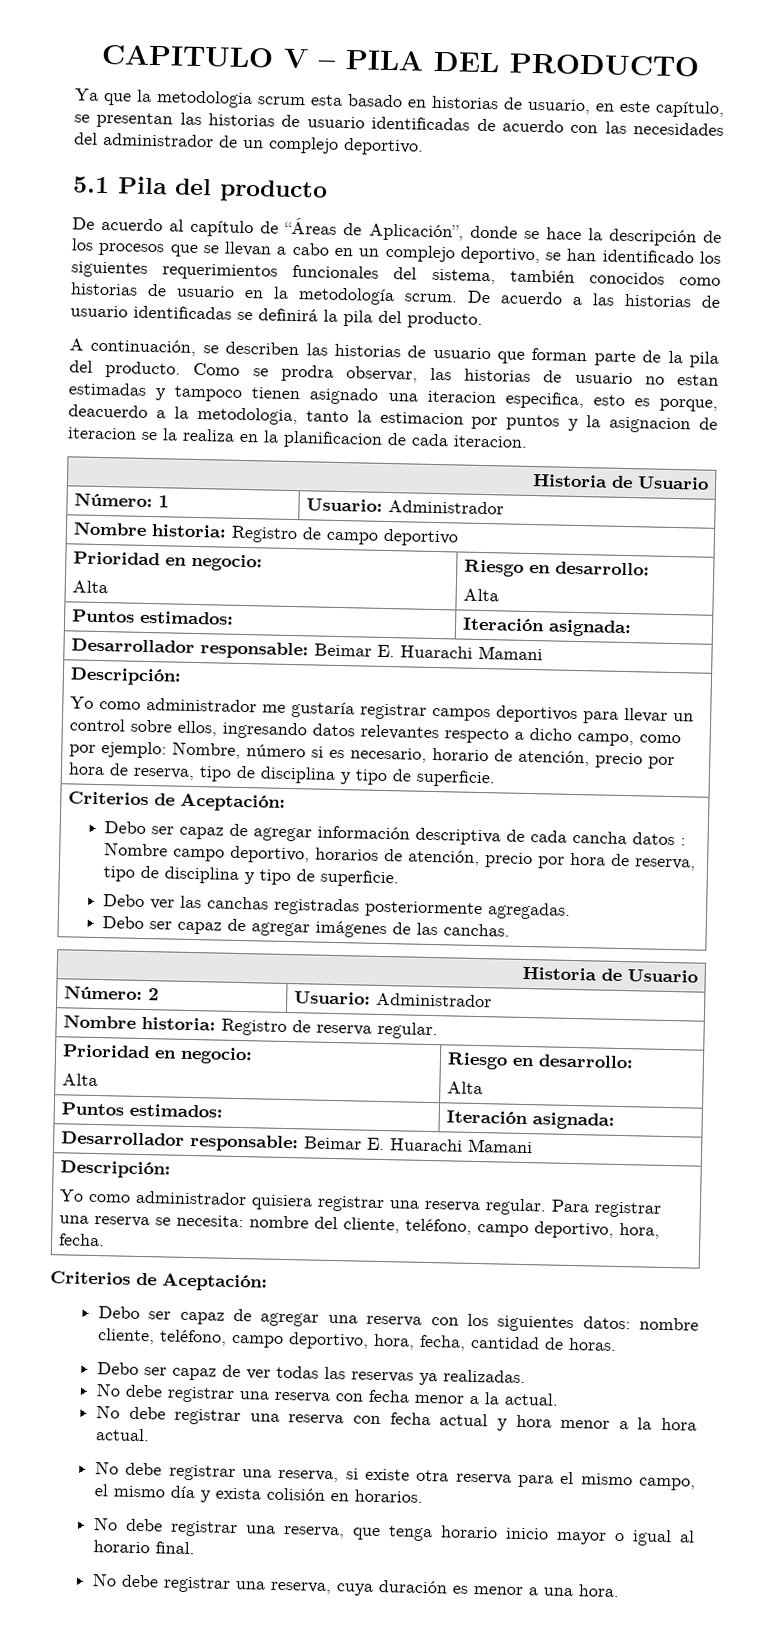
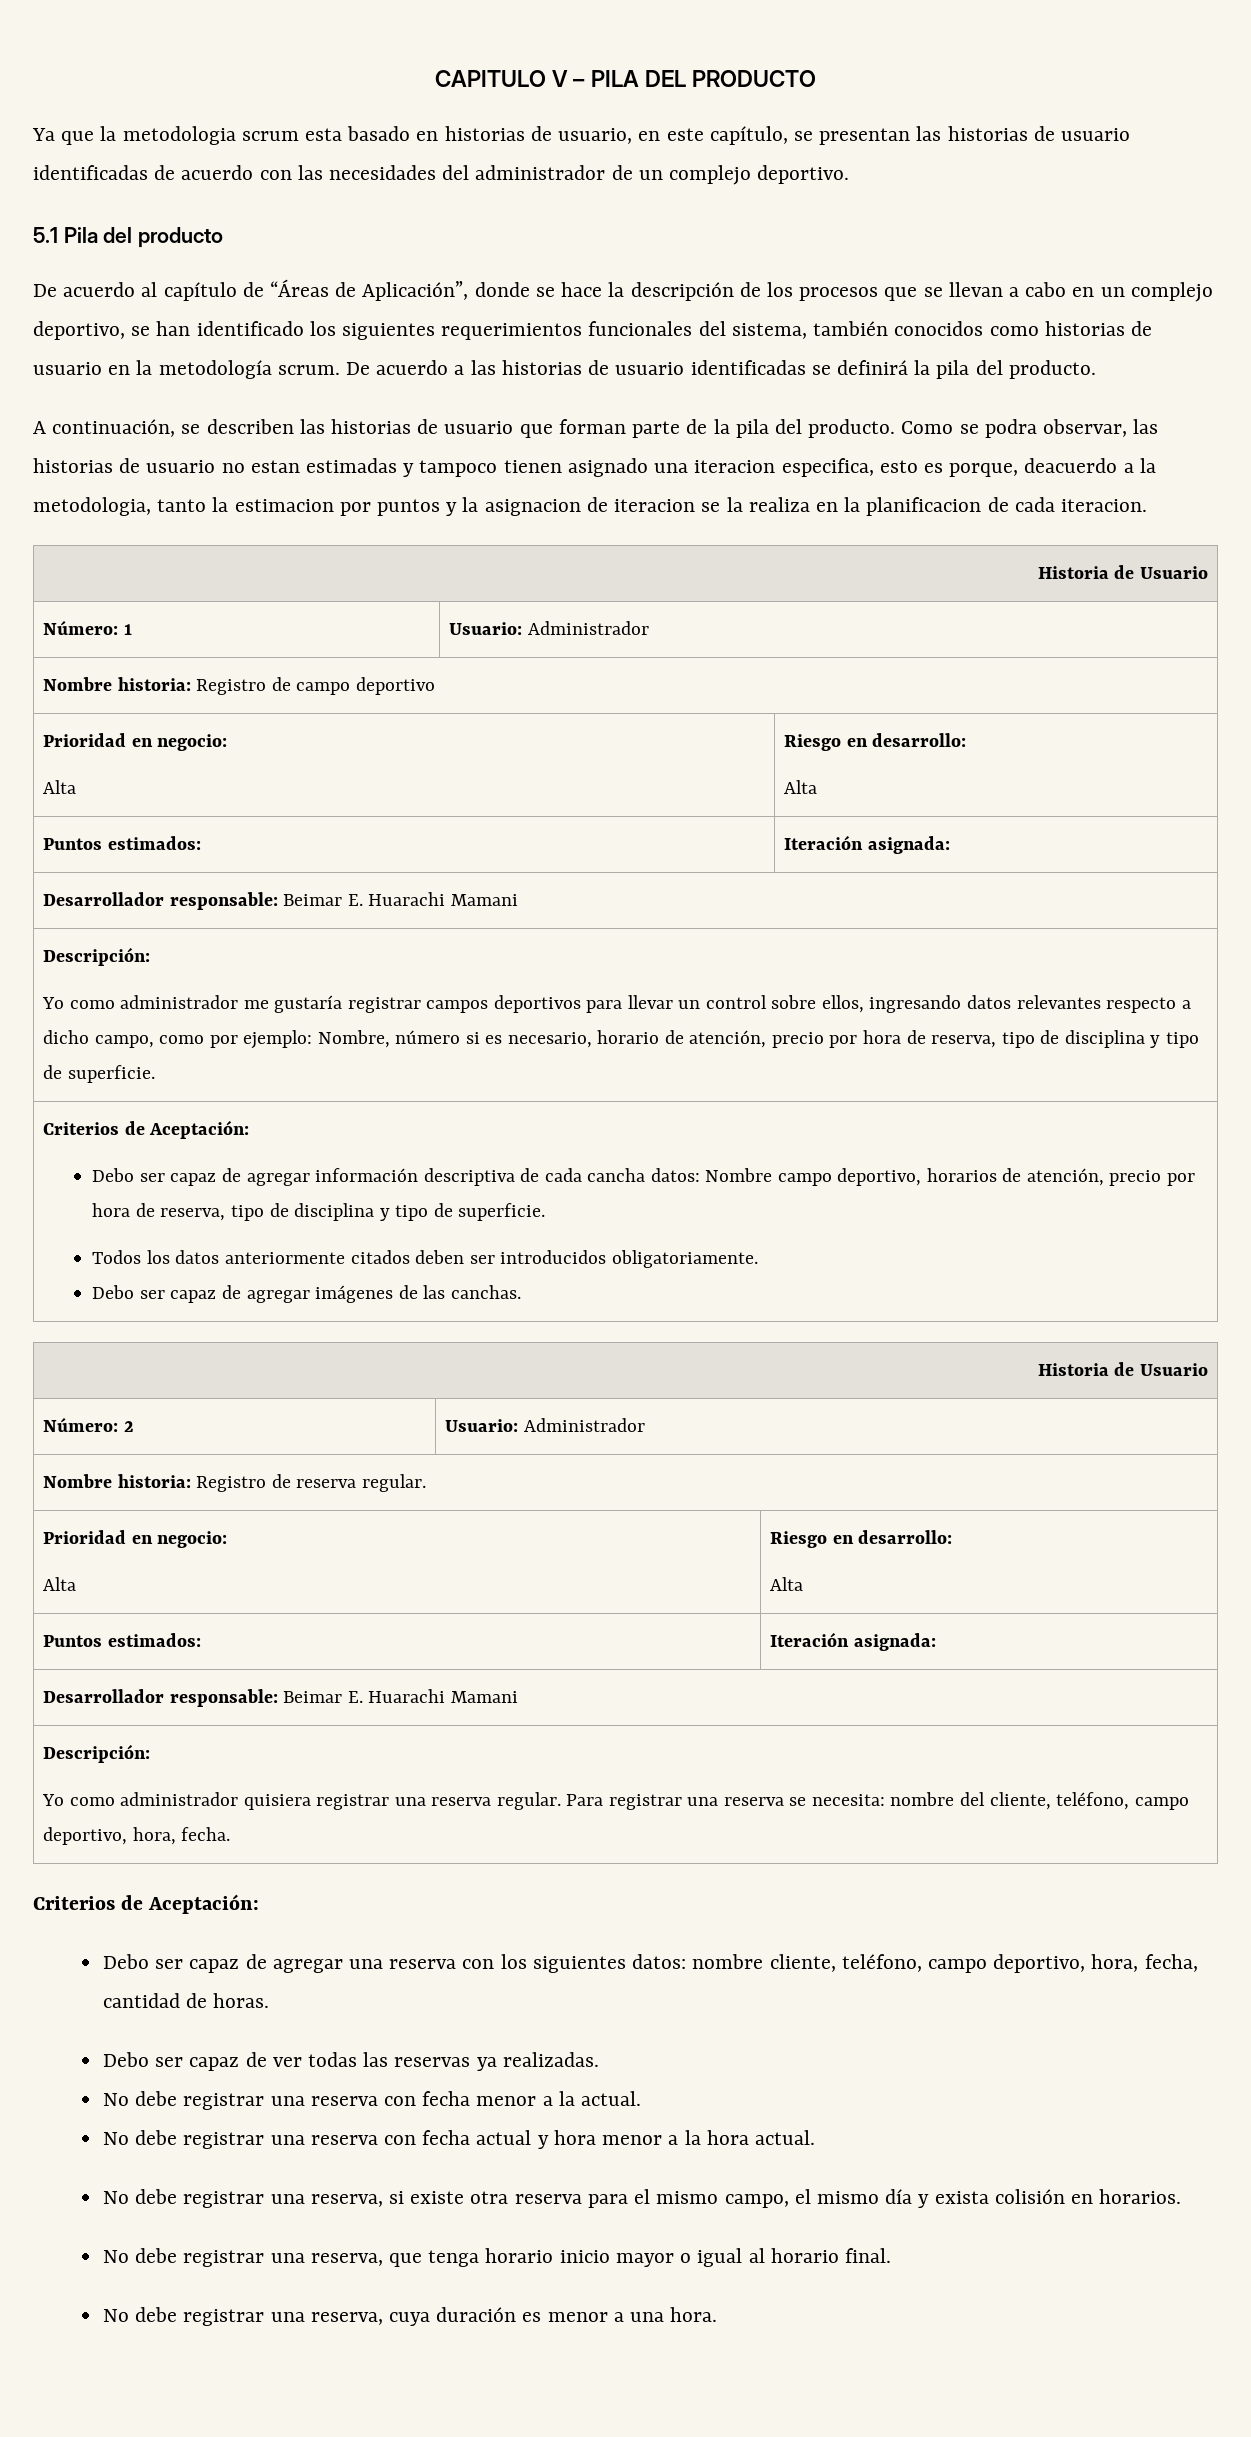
[280,364,334,382] prodra -> [984,419,1037,438] podra
[632,832,687,846] datos : -> [650,1168,700,1182] datos:
[103,894,572,920] Debo ver las canchas registradas posteriormente agregadas. -> [92,1250,758,1268] Todos los datos anteriormente citados deben ser introducidos obligatoriamente.

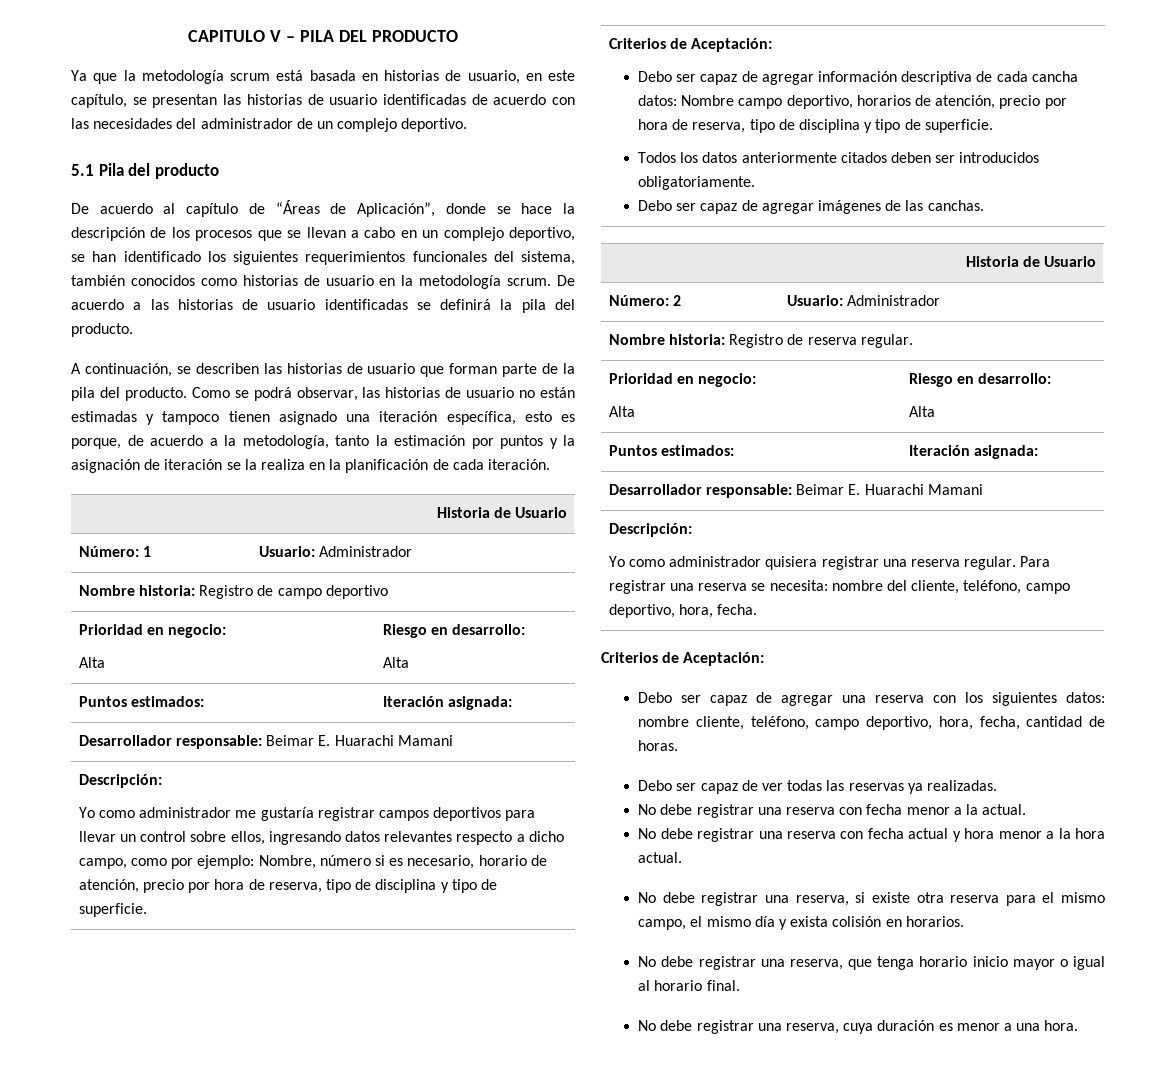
[122,126,411,145] metodologia scrum esta basado -> [141,70,356,84] metodología scrum está basada
[984,419,1037,438] podra -> [253,387,292,401] podrá
[250,460,300,473] estan -> [540,387,576,398] están
[694,458,874,477] iteracion especifica, -> [379,411,516,425] iteración específica,
[1024,458,1156,473] [33,497,151,516] deacuerdo a la metodologia, -> [127,435,329,449] de acuerdo a la metodología,
[234,499,334,512] estimacion -> [394,435,465,446] estimación
[484,497,696,516] asignacion de iteracion -> [71,459,223,473] asignación de iteración
[866,497,1147,516] planificacion de cada iteracion. -> [345,459,551,473] planificación de cada iteración.

